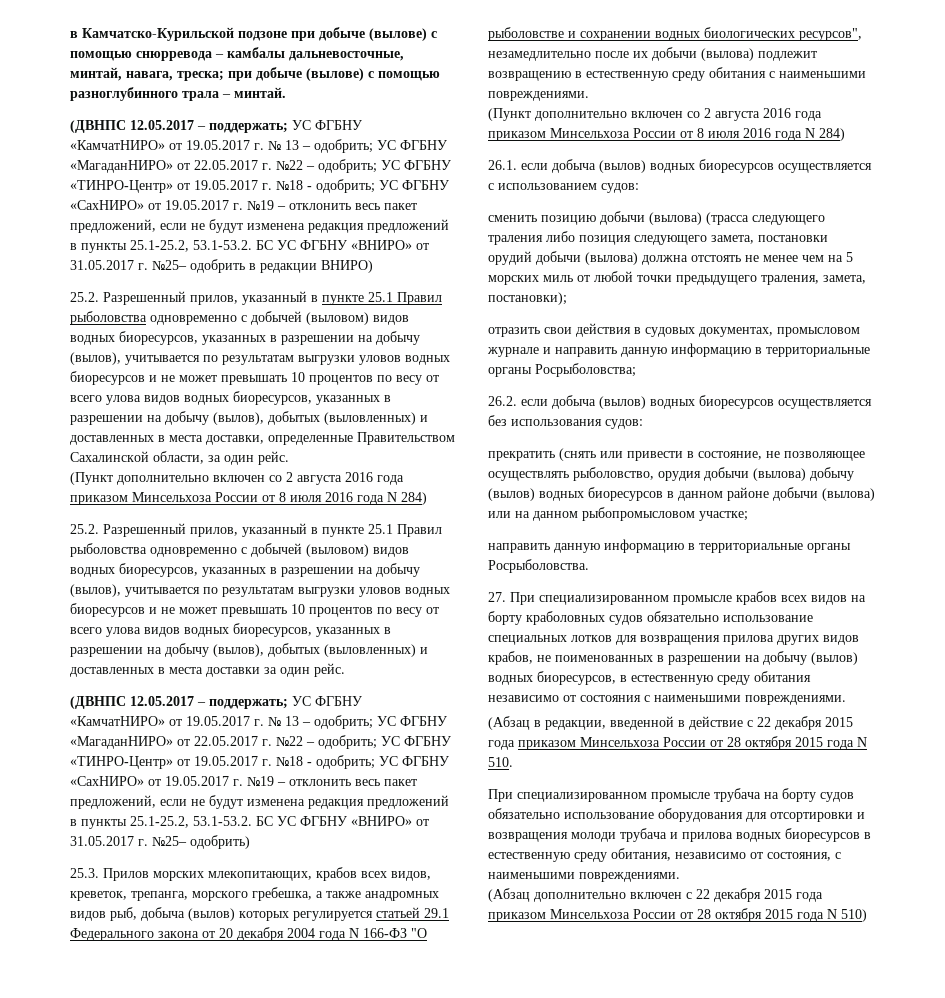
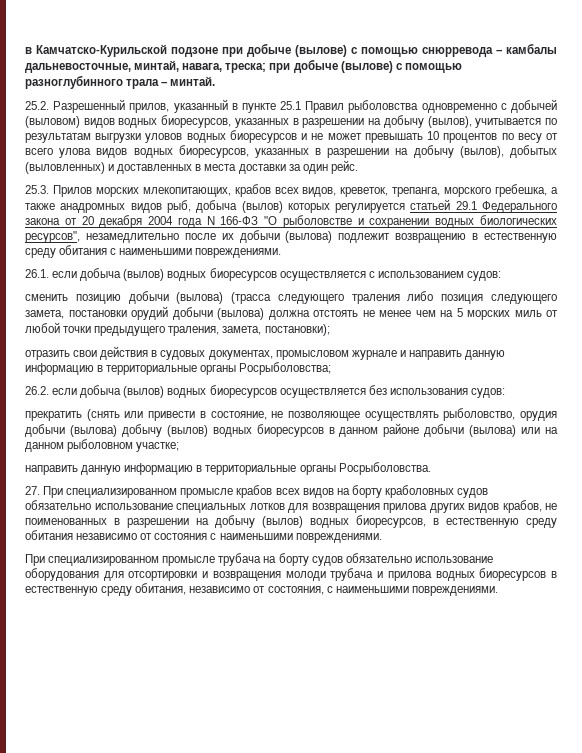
[70,120,362,133] [70,139,447,153] [70,159,451,173] [70,179,449,193] [70,200,417,210] [70,219,449,233] [70,240,429,253] [70,259,373,273] [70,291,442,305] [70,311,409,325] [70,331,420,345] [70,352,450,365] [70,371,439,385] [70,391,391,405] [70,411,428,425] [70,432,455,445] [70,451,289,465] [70,472,404,485] [70,492,427,505] // (ДВНПС 12.05.2017 – поддержать; УС ФГБНУ «КамчатНИРО» от 19.05.2017 г. № 13 – одобрить; УС ФГБНУ «МагаданНИРО» от 22.05.2017 г. №22 – одобрить; УС ФГБНУ «ТИНРО-Центр» от 19.05.2017 г. №18 - одобрить; УС ФГБНУ «СахНИРО» от 19.05.2017 г. №19 – отклонить весь пакет предложений, если не будут изменена редакция предложений в пункты 25.1-25.2, 53.1-53.2. БС УС ФГБНУ «ВНИРО» от 31.05.2017 г. №25– одобрить в редакции ВНИРО) // 25.2. Разрешенный прилов, указанный в пункте 25.1 Правил рыболовства одновременно с добычей (выловом) видов водных биоресурсов, указанных в разрешении на добычу (вылов), учитывается по результатам выгрузки уловов водных биоресурсов и не может превышать 10 процентов по весу от всего улова видов водных биоресурсов, указанных в разрешении на добычу (вылов), добытых (выловленных) и доставленных в места доставки, определенные Правительством Сахалинской области, за один рейс. // (Пункт дополнительно включен со 2 августа 2016 года приказом Минсельхоза России от 8 июля 2016 года N 284) -> (216, 81) none
[70,696,362,709] [70,715,447,729] [70,735,451,749] [70,755,449,769] [70,776,417,786] [70,795,449,809] [70,816,429,829] [70,835,250,849] // (ДВНПС 12.05.2017 – поддержать; УС ФГБНУ «КамчатНИРО» от 19.05.2017 г. № 13 – одобрить; УС ФГБНУ «МагаданНИРО» от 22.05.2017 г. №22 – одобрить; УС ФГБНУ «ТИНРО-Центр» от 19.05.2017 г. №18 - одобрить; УС ФГБНУ «СахНИРО» от 19.05.2017 г. №19 – отклонить весь пакет предложений, если не будут изменена редакция предложений в пункты 25.1-25.2, 53.1-53.2. БС УС ФГБНУ «ВНИРО» от 31.05.2017 г. №25– одобрить) -> (358, 167) none
[488,108,822,121] [488,128,845,141] // (Пункт дополнительно включен со 2 августа 2016 года приказом Минсельхоза России от 8 июля 2016 года N 284) -> (282, 253) none
[582,507,695,521] рыбопромысловом -> [67,439,134,452] рыболовном
[488,716,853,730] [488,736,867,750] [488,757,513,767] // (Абзац в редакции, введенной в действие с 22 декабря 2015 года приказом Минсельхоза России от 28 октября 2015 года N 510. -> (382, 538) none
[488,888,823,902] [488,908,867,922] // (Абзац дополнительно включен с 22 декабря 2015 года приказом Минсельхоза России от 28 октября 2015 года N 510) -> (498, 591) none

